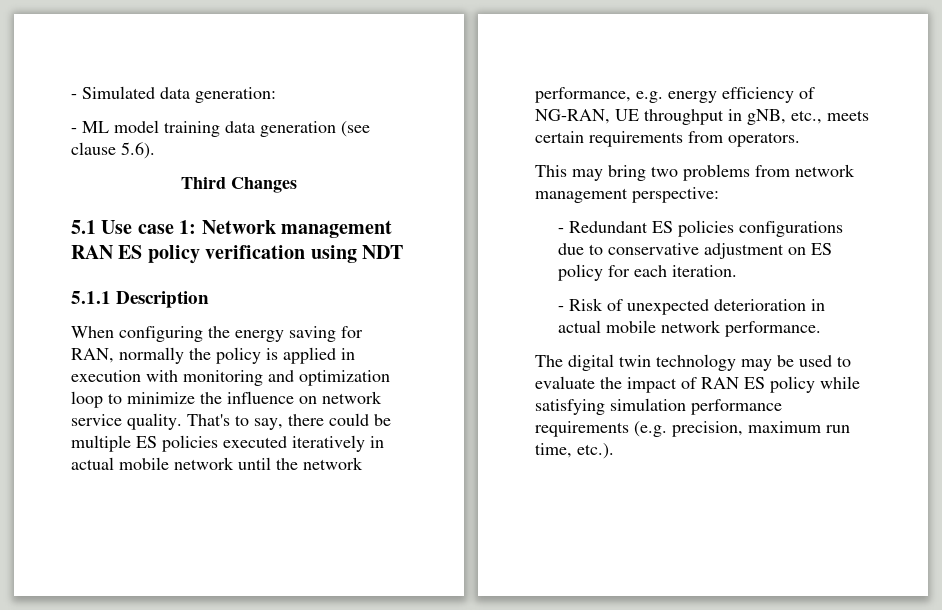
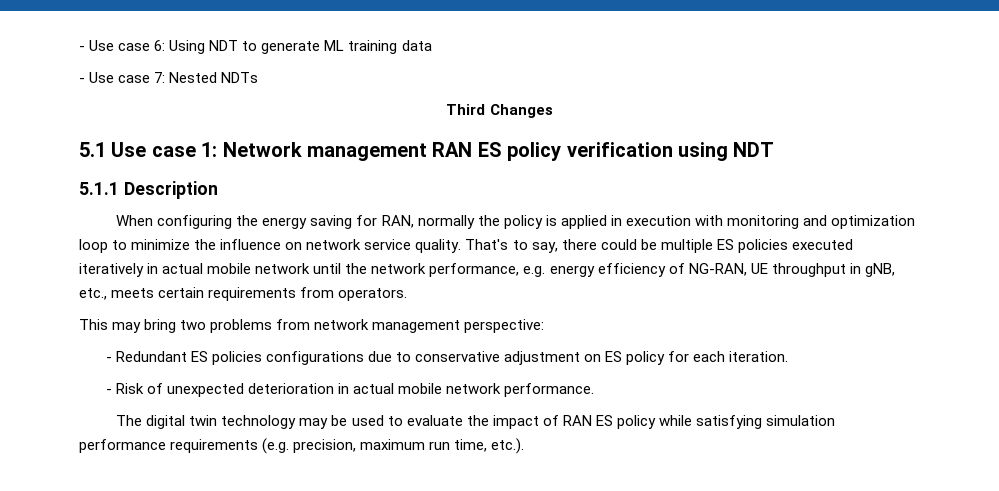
[71,86,276,103] [71,120,370,137] [71,142,155,159] - Simulated data generation: // - ML model training data generation (see clause 5.6). -> [79,40,432,54] [79,72,259,83] - Use case 6: Using NDT to generate ML training data // - Use case 7: Nested NDTs

